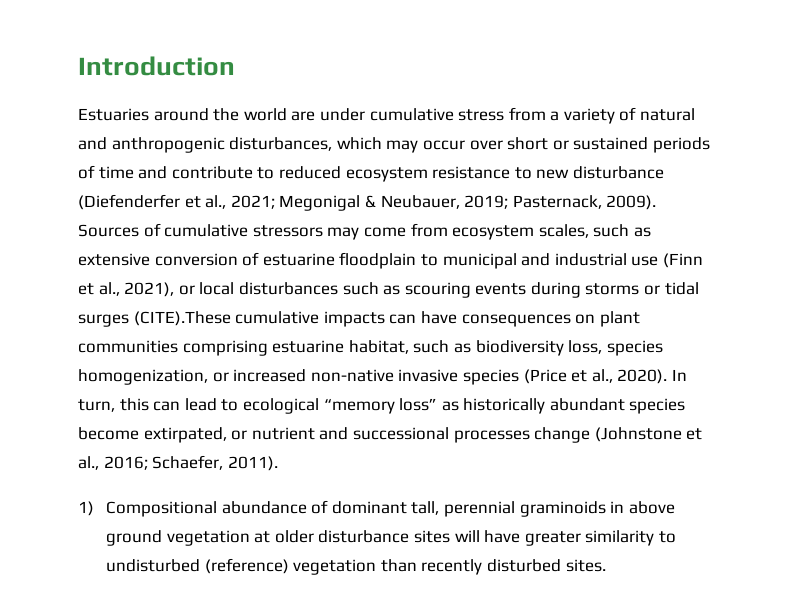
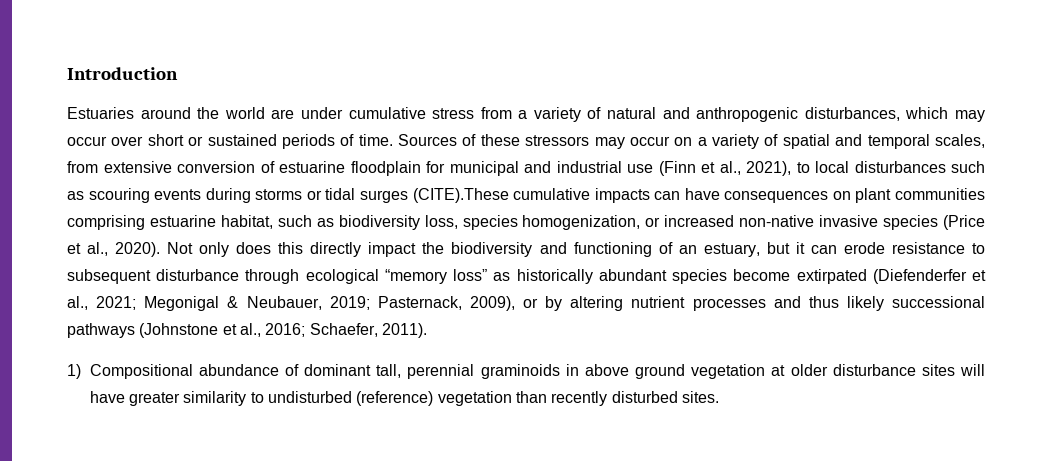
[98,166,664,182] [78,194,657,211] time and contribute to reduced ecosystem resistance to new disturbance (Diefenderfer et al., 2021; Megonigal & Neubauer, 2019; Pasternack, 2009). -> [358,134,393,146] time.
[164,224,249,237] cumulative -> [480,134,520,146] these
[363,223,651,240] come from ecosystem scales, such as -> [629,134,986,149] [67,161,98,173] occur on a variety of spatial and temporal scales, from
[420,254,438,266] to -> [426,161,445,173] for
[178,285,195,295] or -> [796,162,810,173] to
[671,369,687,381] [78,398,239,412] In turn, this can lead to -> [167,242,985,257] [67,269,300,284] Not only does this directly impact the biodiversity and functioning of an estuary, but it can erode resistance to subsequent disturbance through
[143,427,591,443] extirpated, or nutrient and successional processes change -> [796,269,987,284] [67,296,985,311] [67,323,135,338] extirpated (Diefenderfer et al., 2021; Megonigal & Neubauer, 2019; Pasternack, 2009), or by altering nutrient processes and thus likely successional pathways

